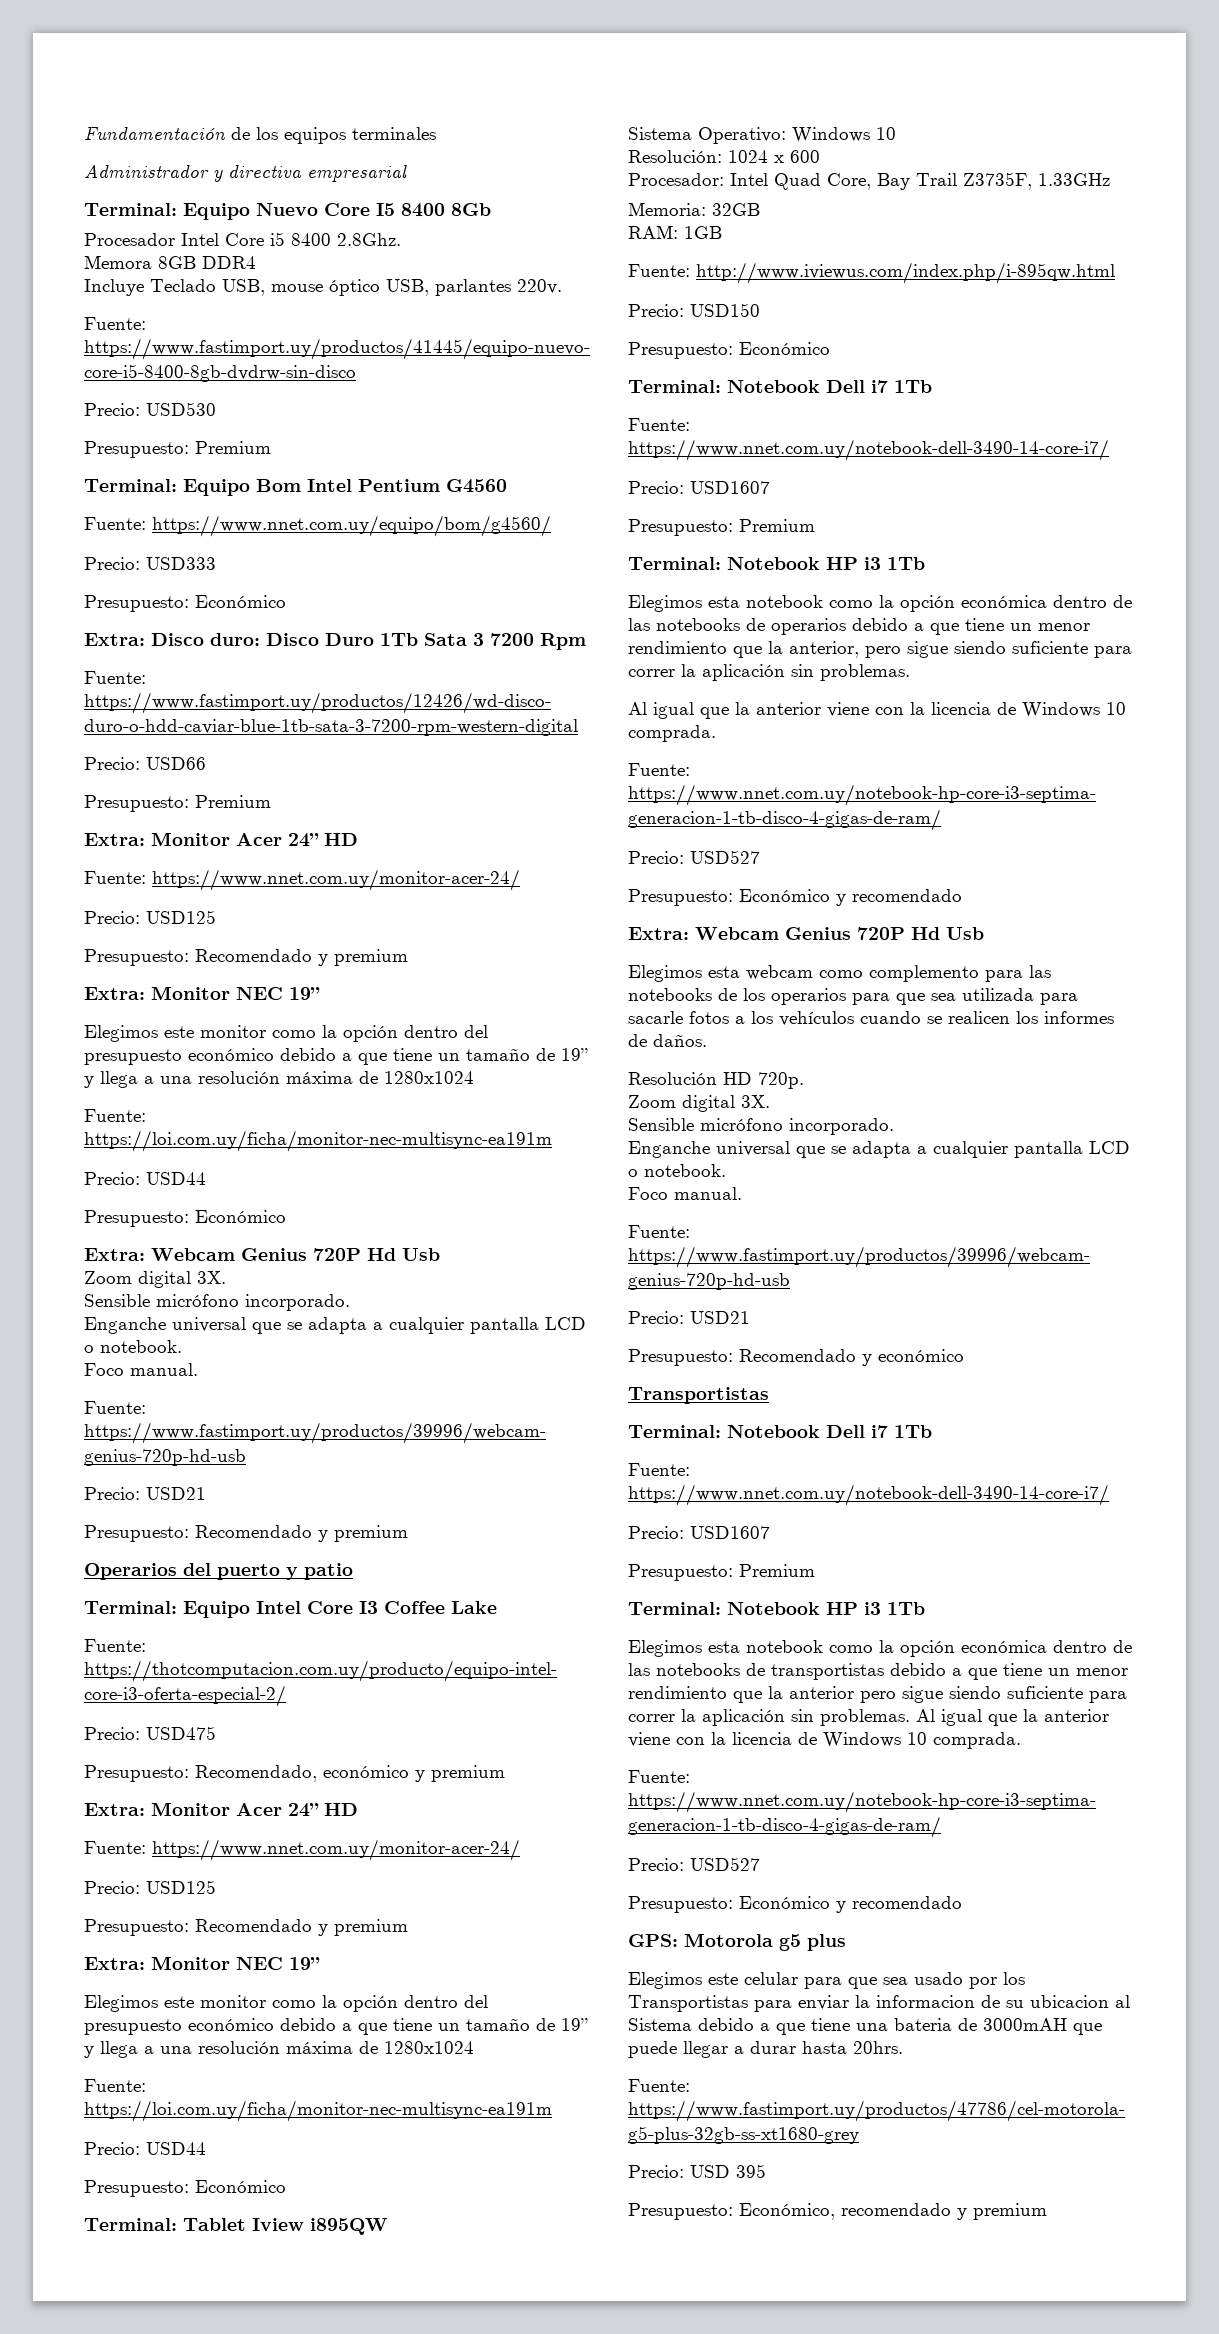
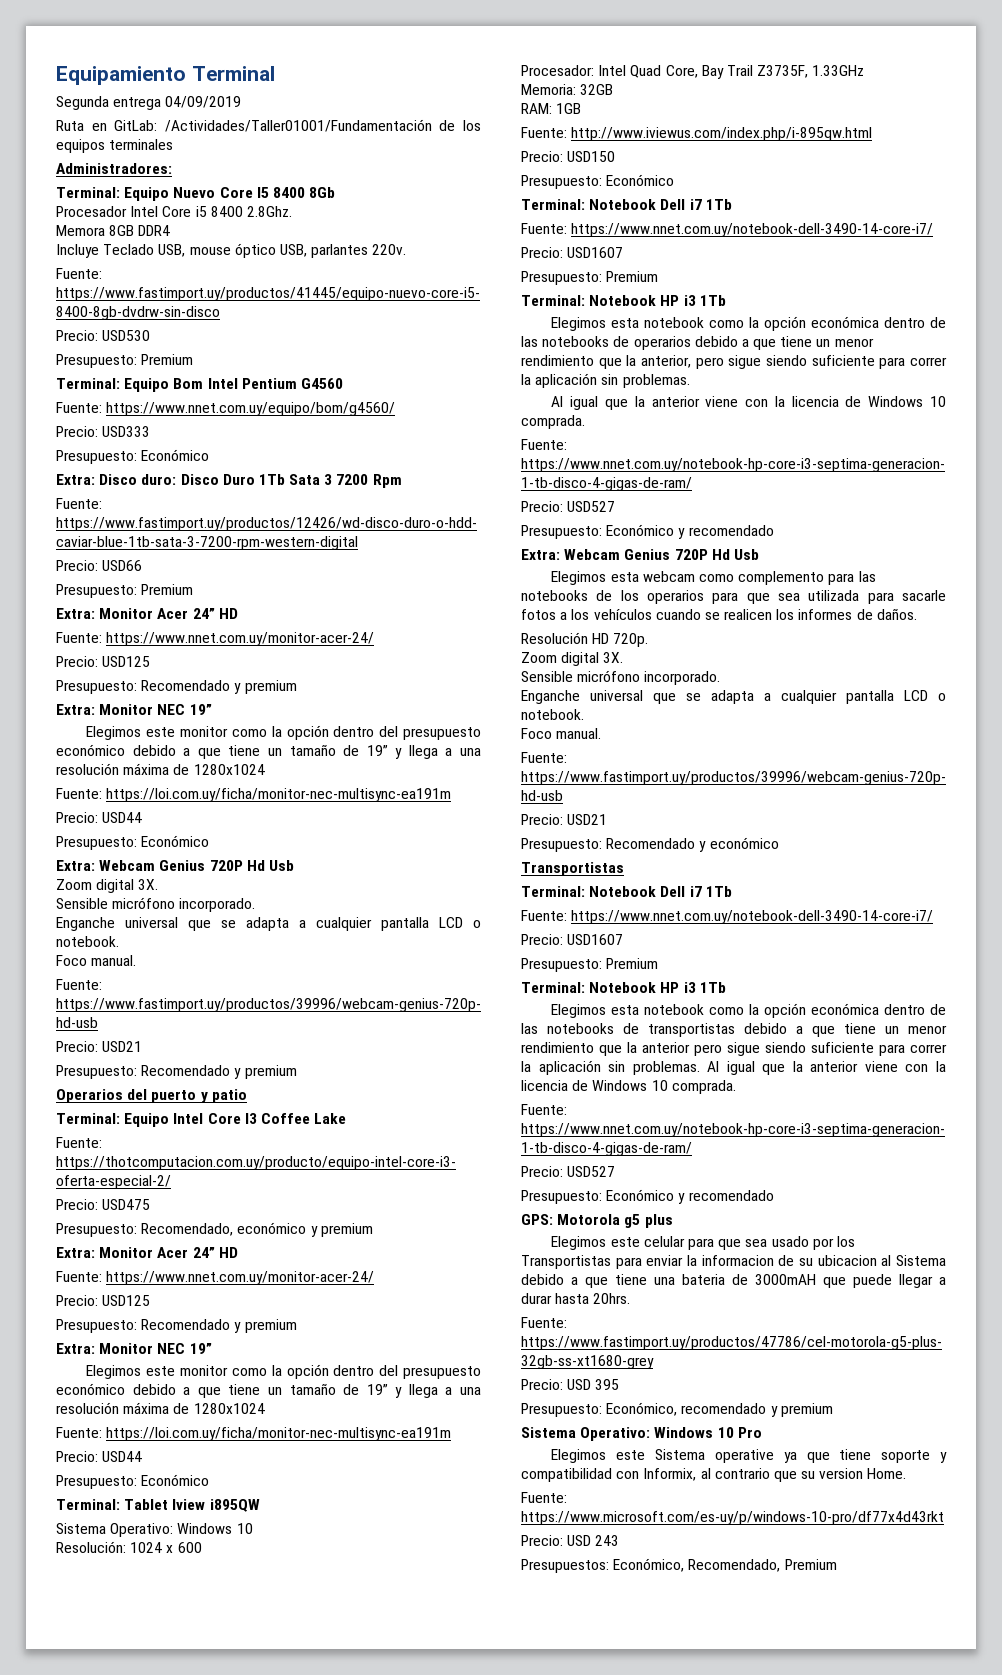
[84,126,226,140] Fundamentación -> [56,66,275,85] [56,96,242,110] [56,119,432,132] Equipamiento Terminal // Segunda entrega 04/09/2019 // Ruta en GitLab: /Actividades/Taller01001/Fundamentación
[84,164,407,182] Administrador y directiva empresarial -> [56,163,172,174] Administradores:
(1047, 2211) none -> [521,1427,762,1441] [551,1449,947,1463] [521,1468,907,1482] [521,1492,567,1503] [521,1511,944,1525] [521,1535,620,1546] [521,1558,837,1573] // Sistema Operativo: Windows 10 Pro // Elegimos este Sistema operative ya que tiene soporte y compatibilidad con Informix, al contrario que su version Home. // Fuente: https://www.microsoft.com/es-uy/p/windows-10-pro/df77x4d43rkt // Precio: USD 243 // Presupuestos: Económico, Recomendado, Premium

